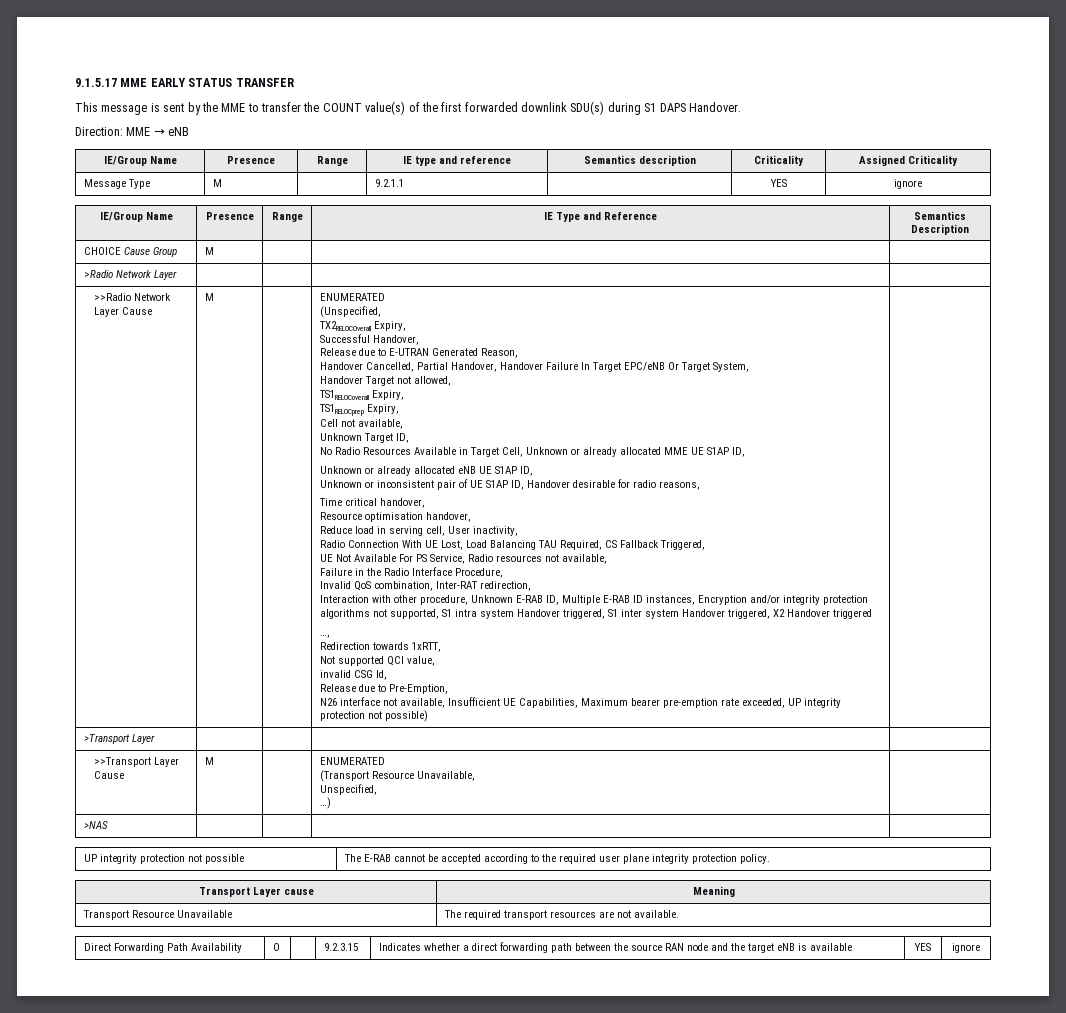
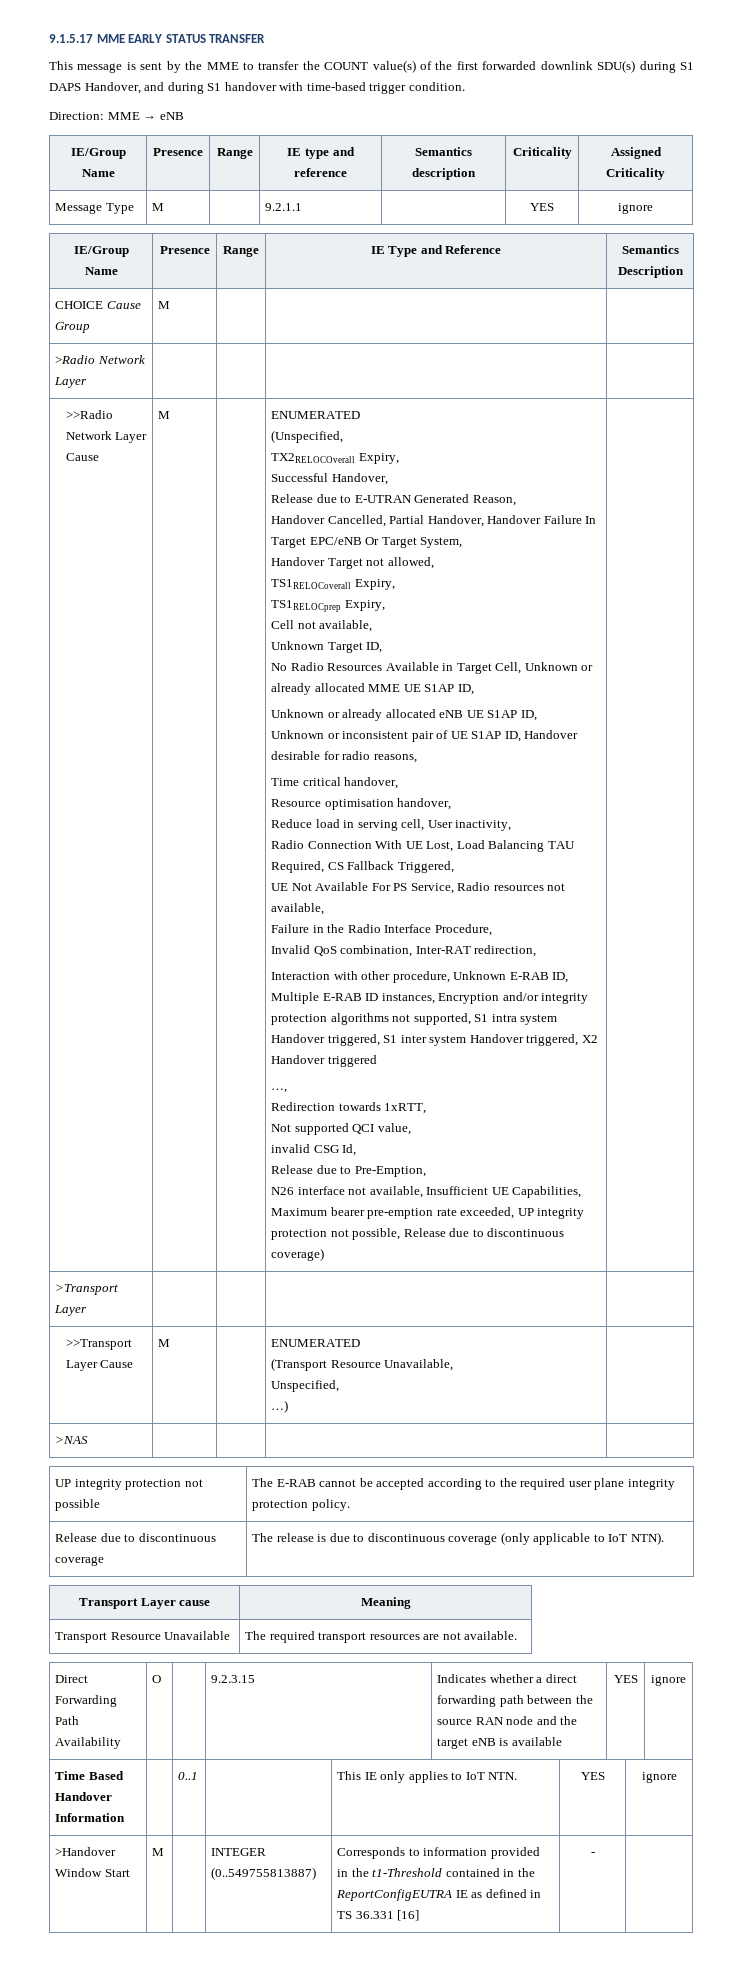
[688,102,741,112] Handover. -> [84,82,465,94] Handover, and during S1 handover with time-based trigger condition.
[384,710,428,722] possible) -> [352,1228,565,1240] [271,1248,325,1261] possible, Release due to discontinuous coverage)
(770, 859) none -> [55,1533,216,1542] [55,1556,105,1566] [252,1532,664,1545] // Release due to discontinuous coverage | The release is due to discontinuous coverage (only applicable to IoT NTN).
(980, 948) none -> [55,1771,124,1780] [55,1792,113,1801] [55,1813,126,1822] [178,1772,199,1780] [337,1771,518,1783] [580,1772,605,1780] [641,1772,677,1783] [55,1847,117,1856] [55,1868,130,1877] [152,1848,165,1856] [211,1848,267,1856] [211,1867,317,1880] [337,1847,540,1859] [337,1868,535,1877] [336,1889,542,1901] [337,1910,420,1921] [590,1852,595,1856] // Time Based Handover Information | | 0..1 | | This IE only applies to IoT NTN. | YES | ignore // >Handover Window Start | M | | INTEGER (0..549755813887) | Corresponds to information provided in the t1-Threshold contained in the ReportConfigEUTRA IE as defined in TS 36.331 [16] | - |

